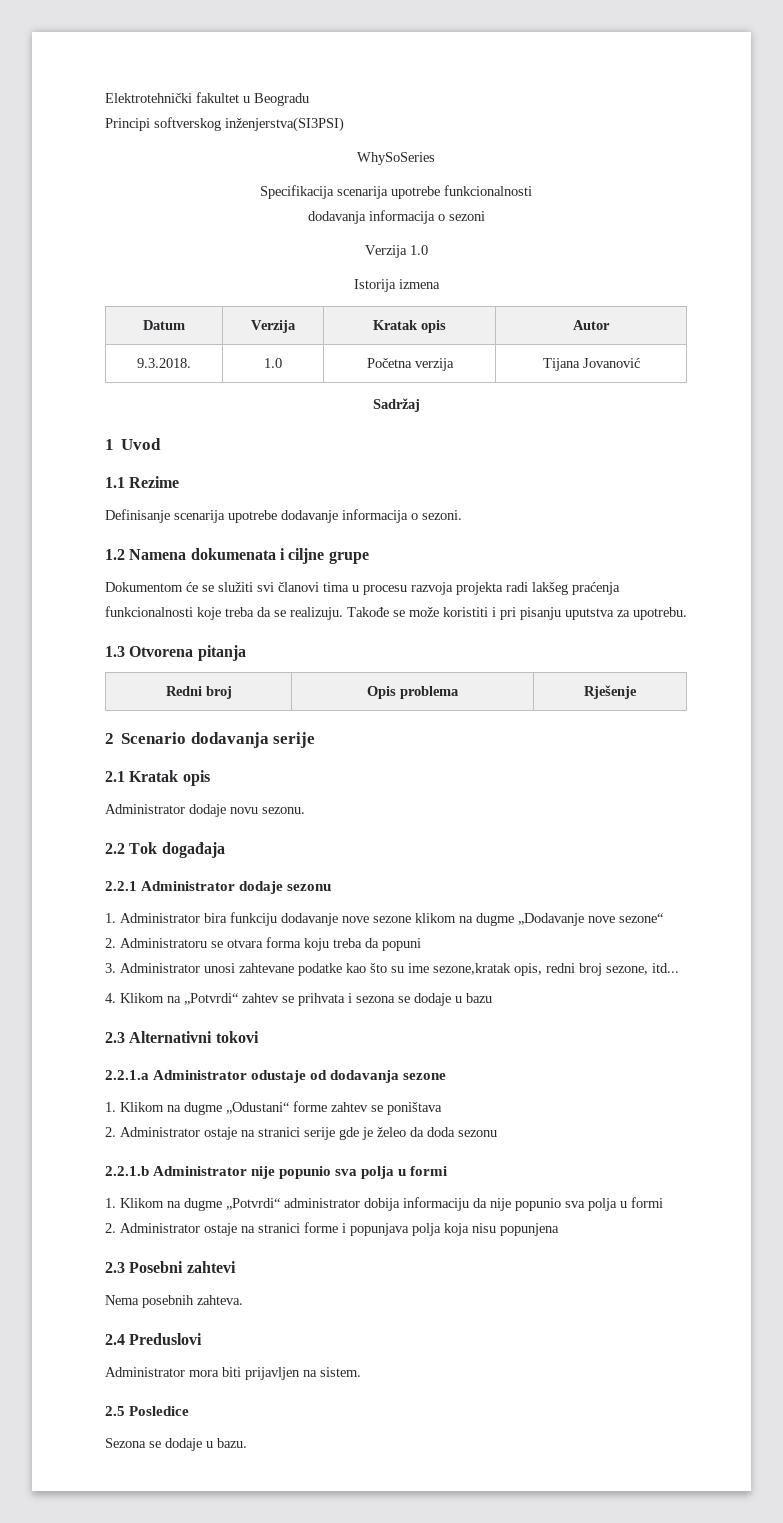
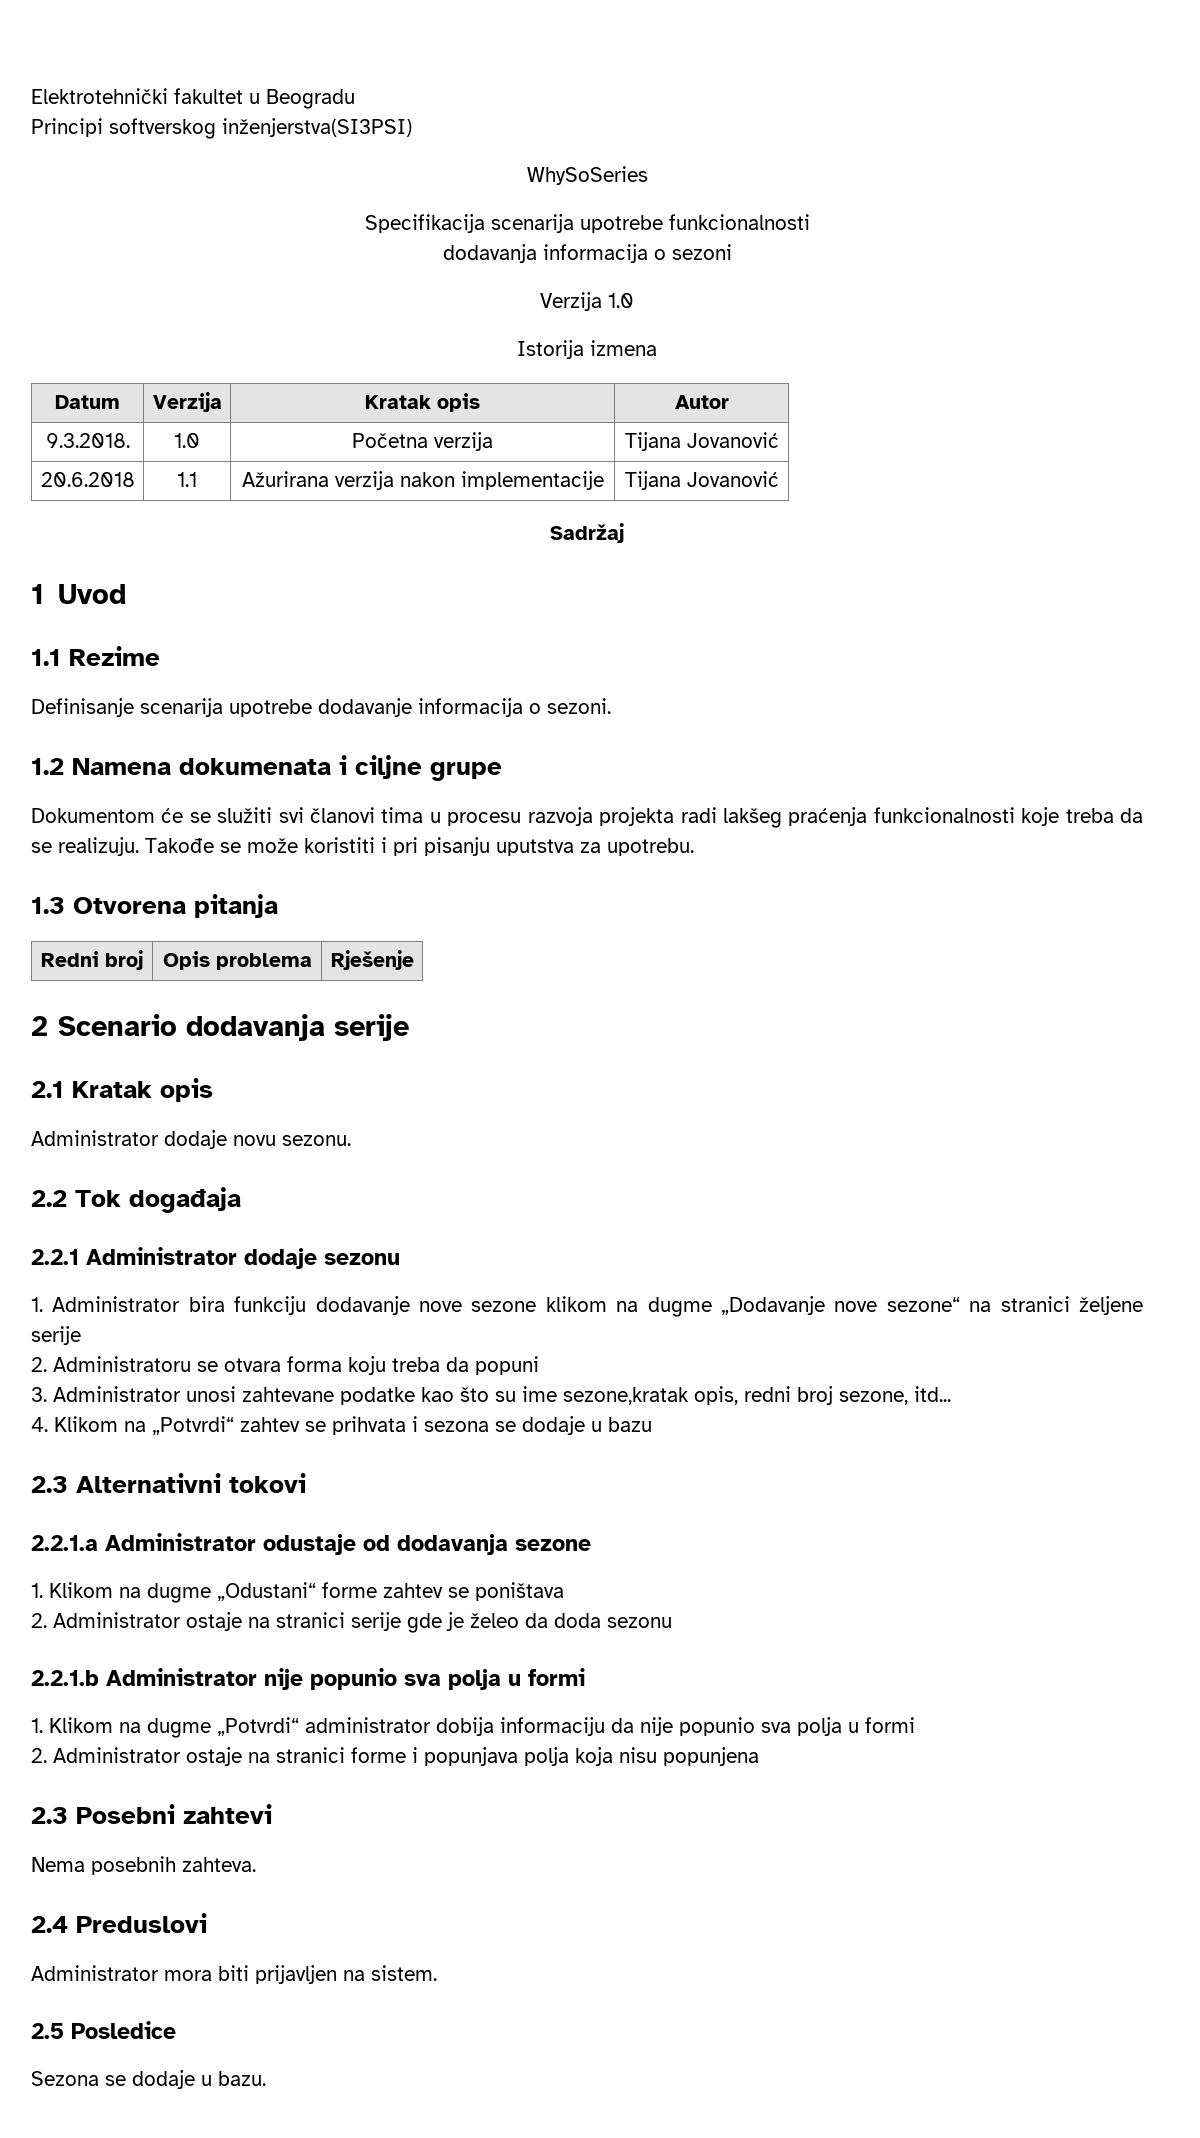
(640, 363) none -> [40,472,135,487] [177,472,197,487] [241,471,604,490] [624,471,779,490] // 20.6.2018 | 1.1 | Ažurirana verzija nakon implementacije | Tijana Jovanović
(663, 918) none -> [969,1296,1143,1315] [31,1326,81,1345] na stranici željene serije

